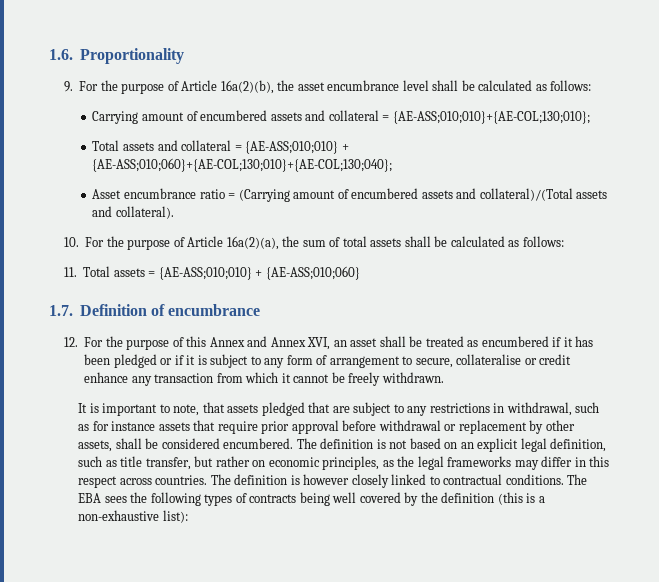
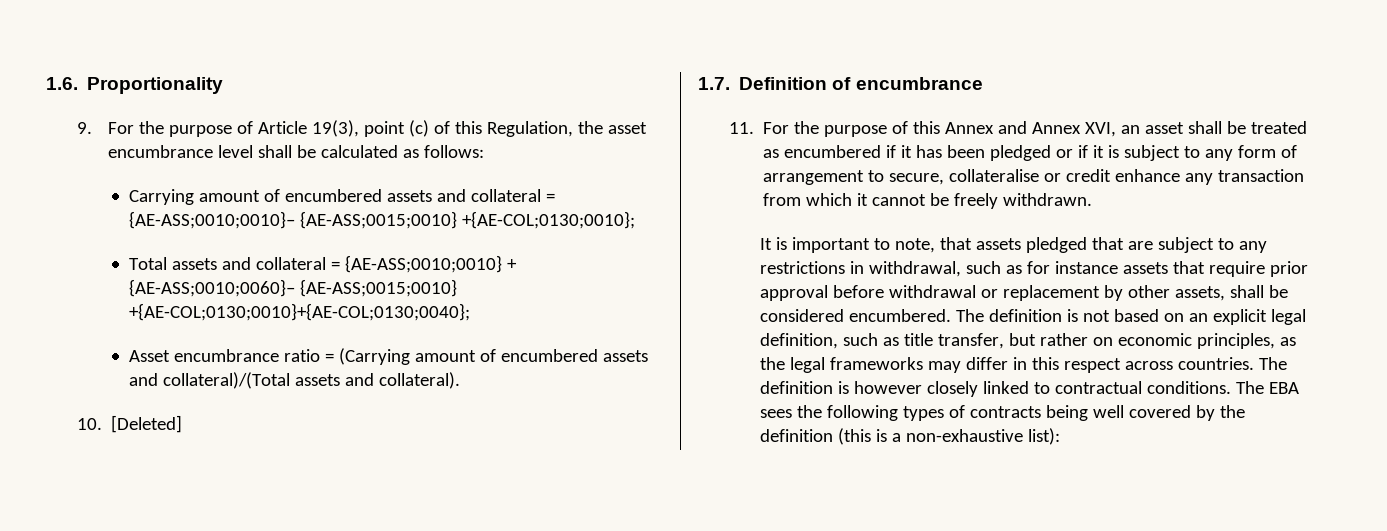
[220,80,274,94] 16a(2)(b), -> [312,120,574,137] 19(3), point (c) of this Regulation,
[392,111,590,124] {AE-ASS;010;010}+{AE-COL;130;010}; -> [128,211,635,229] {AE-ASS;0010;0010}– {AE-ASS;0015;0010} +{AE-COL;0130;0010};
[245,141,349,154] [92,158,393,172] {AE-ASS;010;010} + {AE-ASS;010;060}+{AE-COL;130;010}+{AE-COL;130;040}; -> [344,255,517,273] [128,279,457,297] [128,303,470,321] {AE-ASS;0010;0010} + {AE-ASS;0010;0060}– {AE-ASS;0015;0010} +{AE-COL;0130;0010}+{AE-COL;0130;0040};
[85,236,564,250] [63,266,360,280] For the purpose of Article 16a(2)(a), the sum of total assets shall be calculated as follows: // 11. Total assets = {AE-ASS;010;010} + {AE-ASS;010;060} -> [111,415,183,433] [Deleted]
[63,337,78,347] 12. -> [729,122,755,134] 11.

